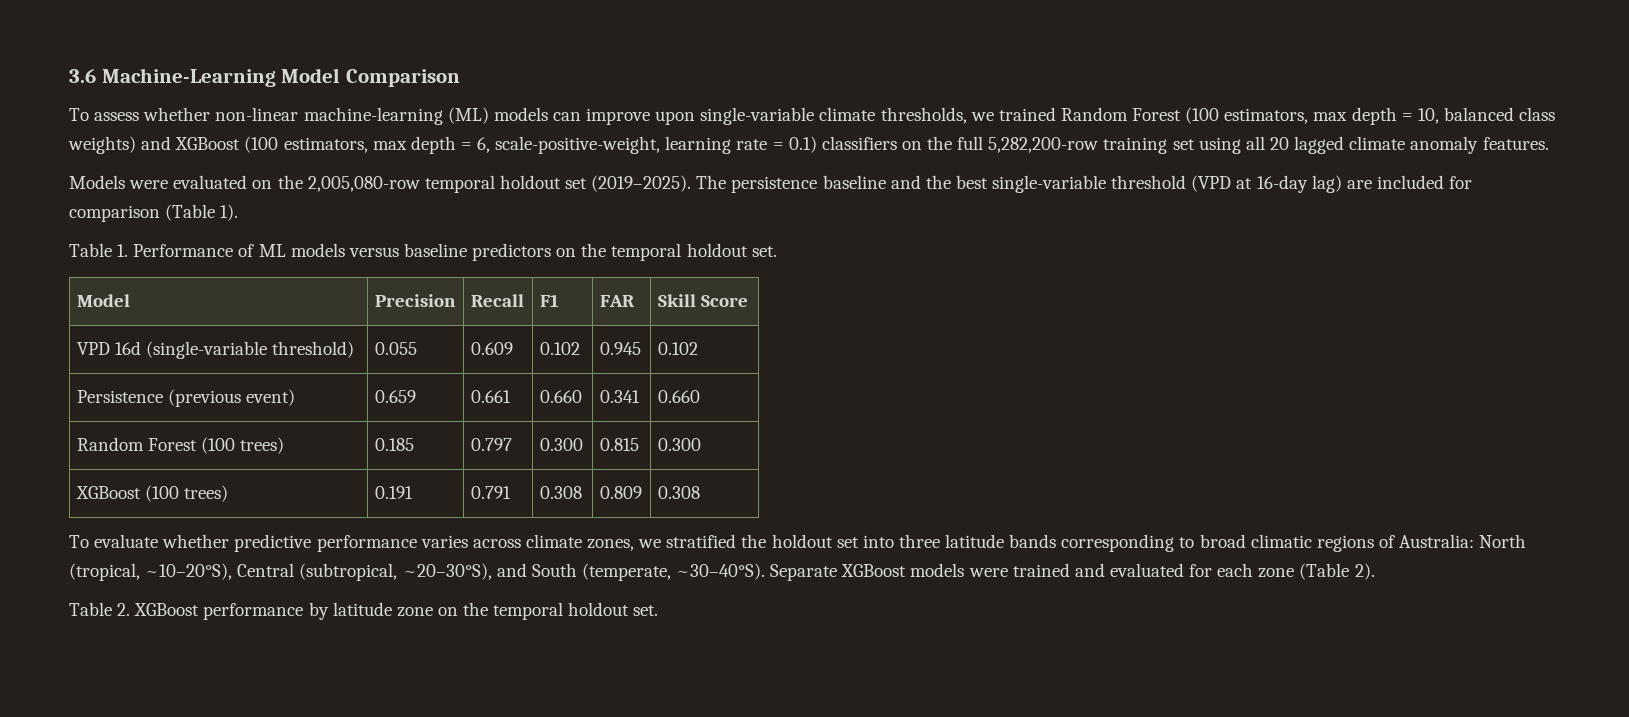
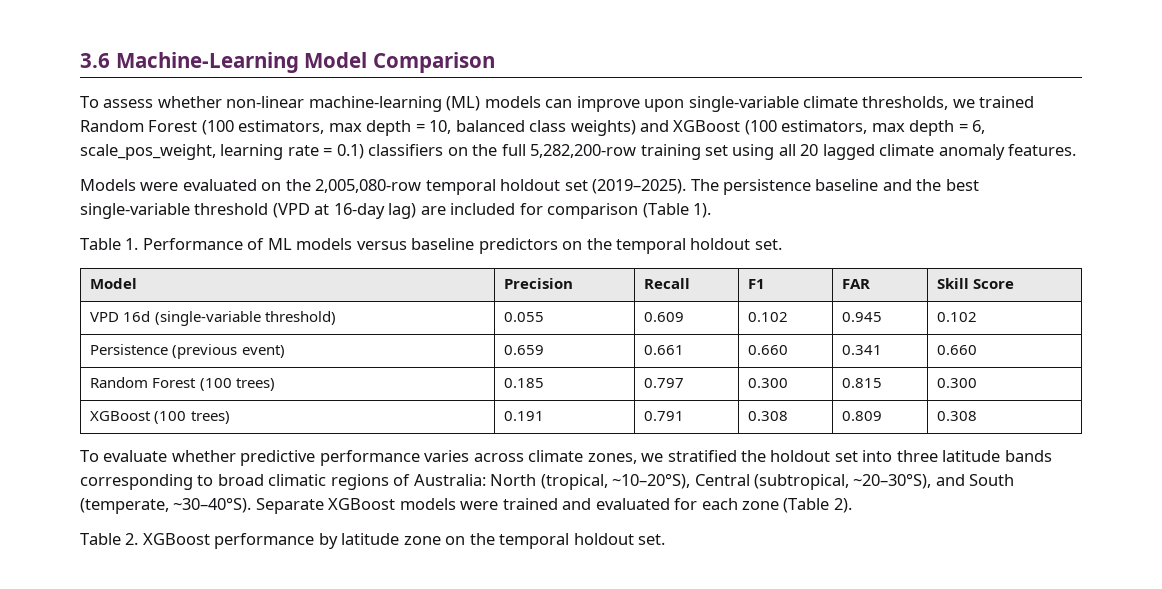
[495,136,661,154] scale-positive-weight, -> [80,144,216,160] scale_pos_weight,

